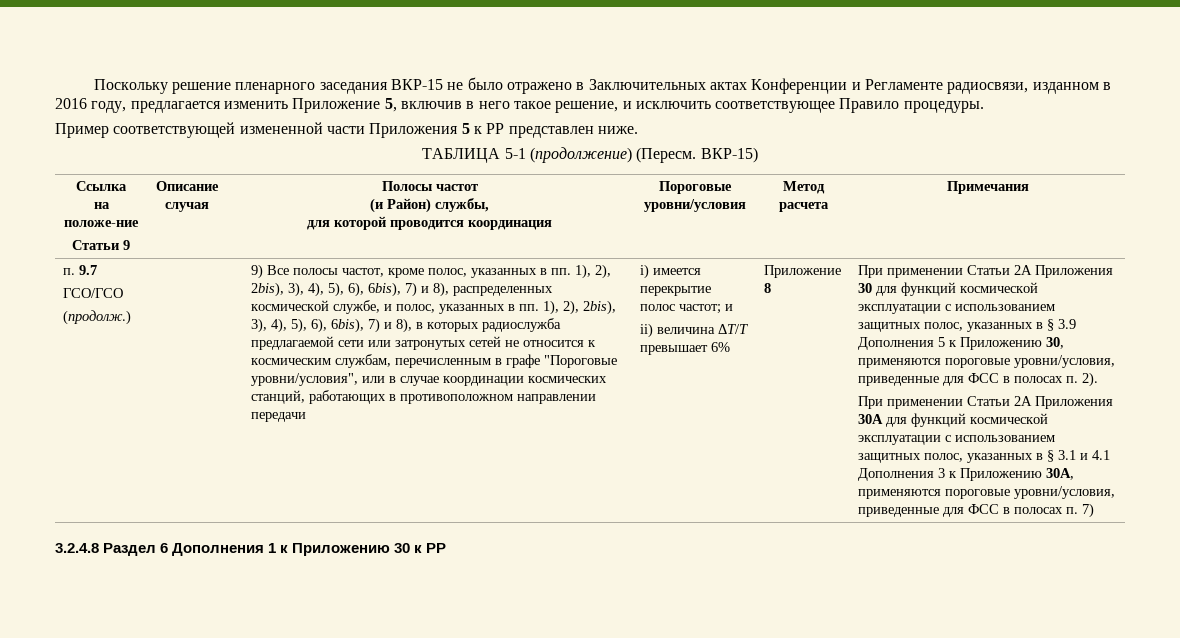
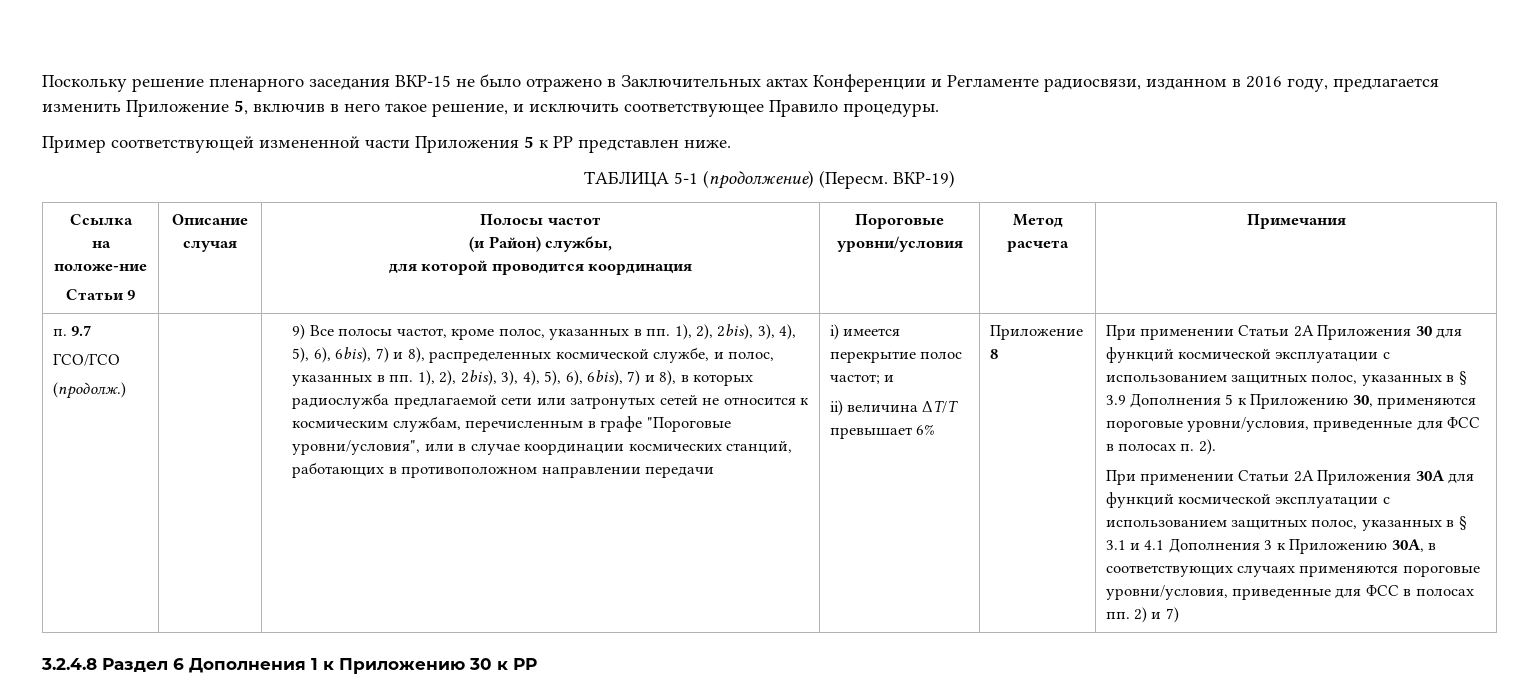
[700,147,758,163] ВКР-15) -> [893,170,955,188] ВКР-19)
[857,486,1115,499] [857,504,1078,517] применяются пороговые уровни/условия, приведенные для ФСС в полосах п. -> [1428,543,1437,550] [1105,565,1480,577] [1105,585,1474,600] [1105,607,1162,623] в соответствующих случаях применяются пороговые уровни/условия, приведенные для ФСС в полосах пп. 2) и

